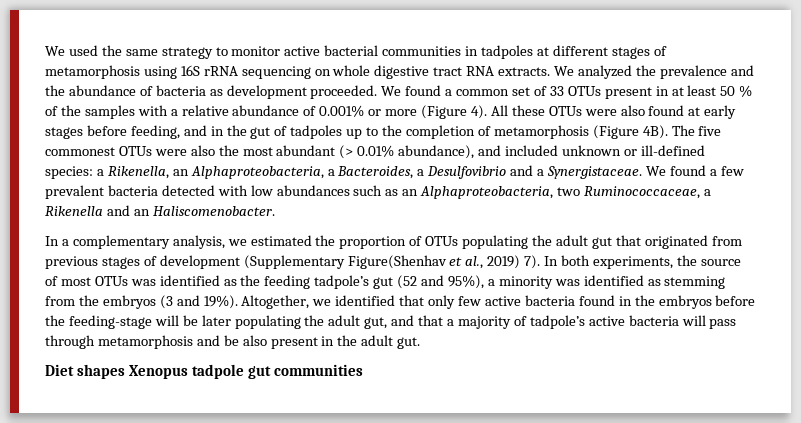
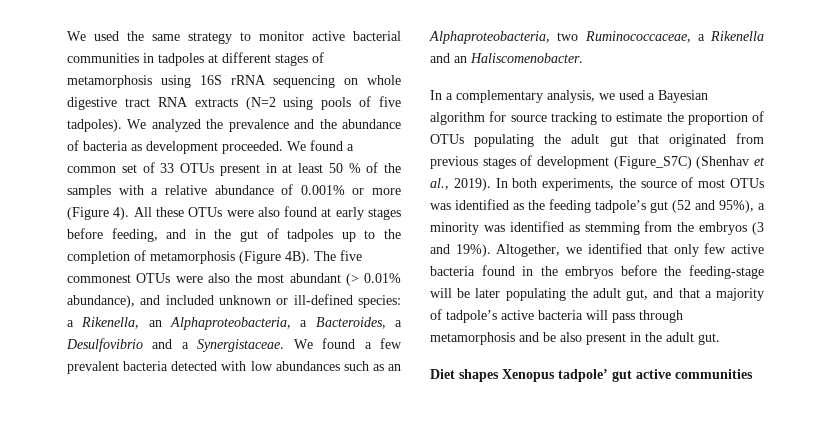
[498,67,551,76] extracts. -> [194,96,401,110] [67,119,122,132] extracts (N=2 using pools of five tadpoles).
[250,235,312,246] estimated -> [619,90,708,103] [430,111,663,125] used a Bayesian algorithm for source tracking to estimate
[243,255,541,269] (Supplementary Figure(Shenhav et al., 2019) 7). -> [613,156,765,169] [430,178,491,191] (Figure_S7C) (Shenhav et al., 2019).
[191,364,271,379] tadpole gut -> [558,369,671,382] tadpole’ gut active

